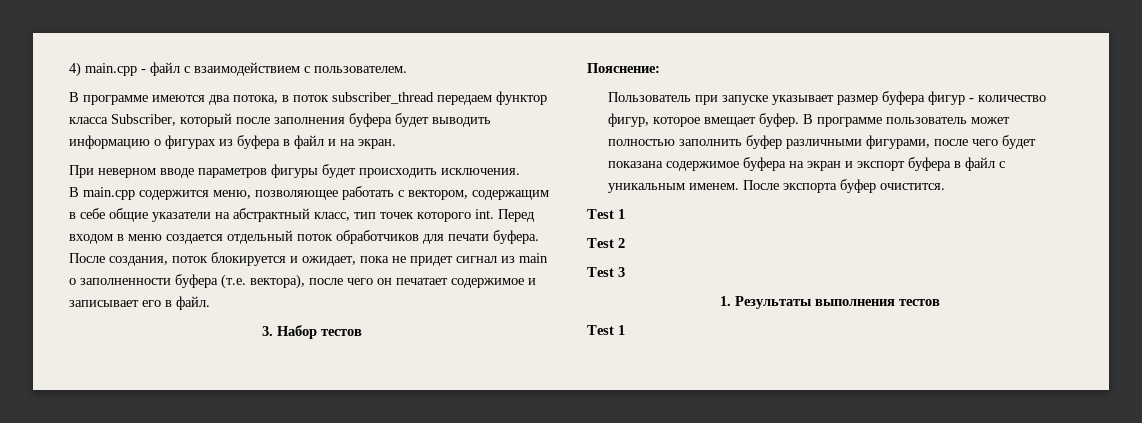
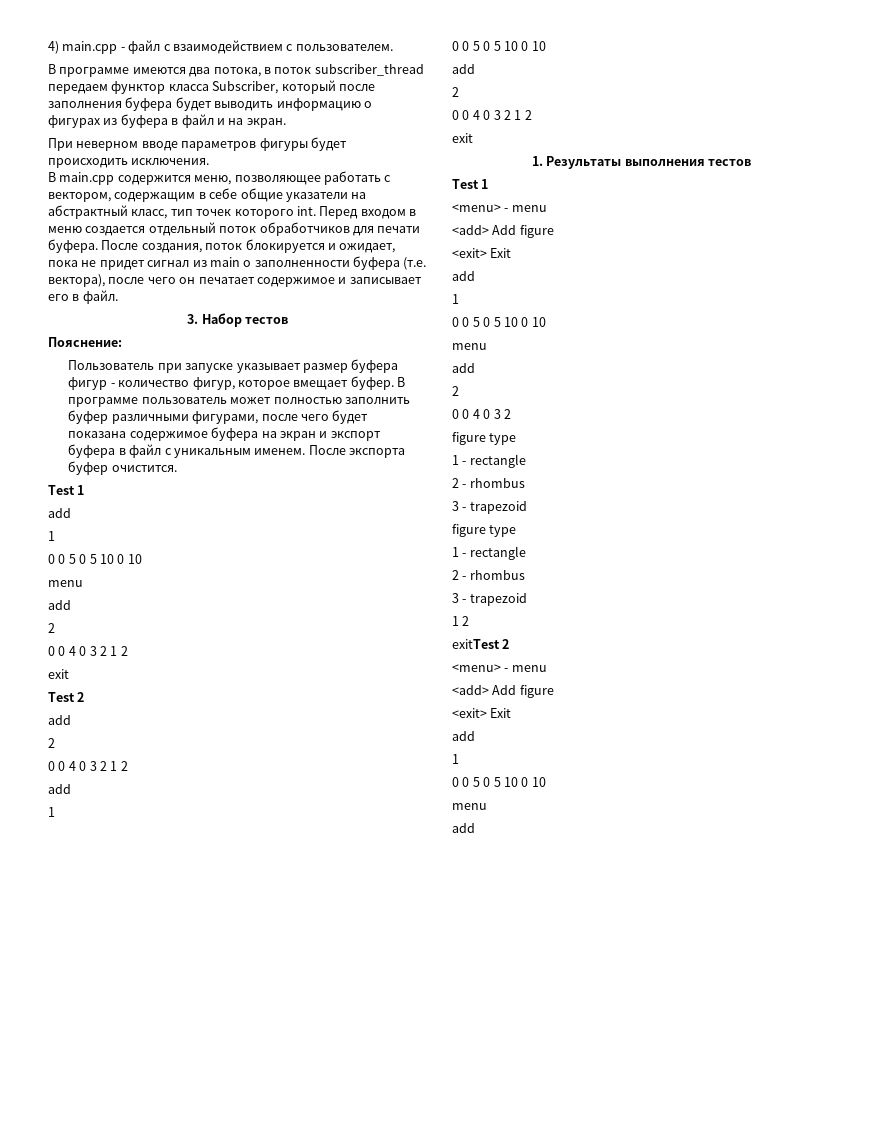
[587,238,625,248] [587,267,625,277] Test 2 // Test 3 -> [48,508,71,518] [48,531,55,541] [48,554,142,564] [48,580,83,587] [48,600,71,610] [48,623,55,633] [48,646,128,656] [48,669,69,679] [48,692,85,702] [48,715,71,725] [48,738,55,748] [48,761,128,771] [48,784,71,794] [48,807,55,817] [452,41,546,51] [452,64,475,74] [452,87,459,97] [452,110,532,120] [452,133,473,143] add // 1 // 0 0 5 0 5 10 0 10 // menu // add // 2 // 0 0 4 0 3 2 1 2 // exit // Test 2 // add // 2 // 0 0 4 0 3 2 1 2 // add // 1 // 0 0 5 0 5 10 0 10 // add // 2 // 0 0 4 0 3 2 1 2 // exit
(625, 330) none -> [452,204,547,212] [452,225,554,238] [452,248,512,258] [452,271,475,281] [452,294,459,304] [452,317,546,327] [452,343,487,350] [452,363,475,373] [452,386,459,396] [452,409,511,419] [452,432,517,445] [452,454,526,468] [452,478,525,488] [452,501,527,514] [452,524,517,537] [452,546,526,560] [452,570,525,580] [452,593,527,606] [452,616,470,626] [452,639,510,649] [452,664,547,672] [452,685,554,698] [452,708,512,718] [452,731,475,741] [452,754,459,764] [452,777,546,787] [452,803,487,810] [452,823,475,833] // <menu> - menu // <add> Add figure // <exit> Exit // add // 1 // 0 0 5 0 5 10 0 10 // menu // add // 2 // 0 0 4 0 3 2 // figure type // 1 - rectangle // 2 - rhombus // 3 - trapezoid // figure type // 1 - rectangle // 2 - rhombus // 3 - trapezoid // 1 2 // exitTest 2 // <menu> - menu // <add> Add figure // <exit> Exit // add // 1 // 0 0 5 0 5 10 0 10 // menu // add

